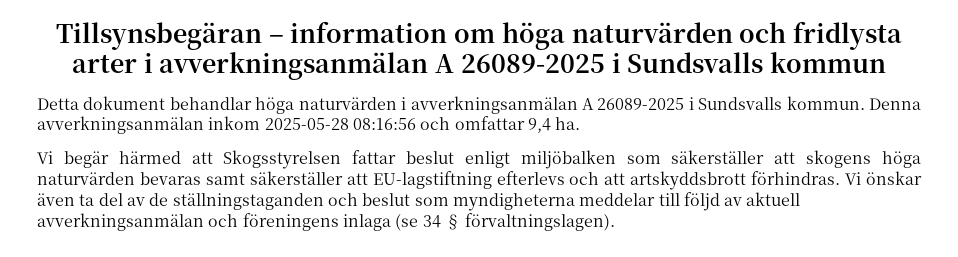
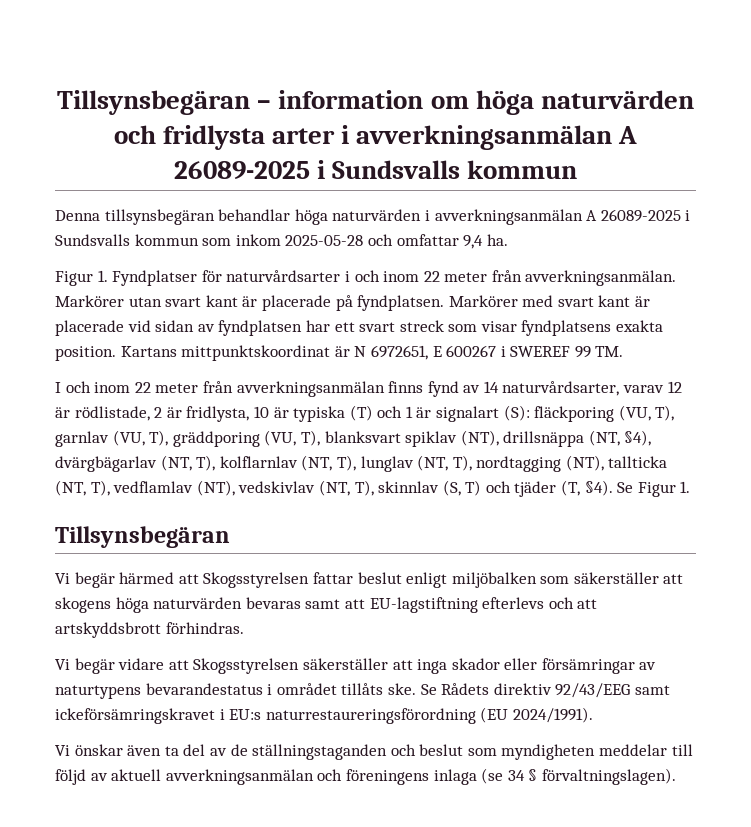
[37,96,166,110] Detta dokument -> [55,209,215,225] Denna tillsynsbegäran
[786,96,921,110] [37,116,204,134] kommun. Denna avverkningsanmälan -> [134,234,232,246] kommun som
[352,118,416,130] 08:16:56 -> (364, 240) none
(581, 123) none -> [55,270,677,286] [55,295,651,311] [55,320,664,336] [55,345,624,361] [55,381,682,397] [55,405,675,422] [55,430,652,447] [55,455,668,472] [55,480,691,497] [55,526,230,548] // Figur 1. Fyndplatser för naturvårdsarter i och inom 22 meter från avverkningsanmälan. Markörer utan svart kant är placerade på fyndplatsen. Markörer med svart kant är placerade vid sidan av fyndplatsen har ett svart streck som visar fyndplatsens exakta position. Kartans mittpunktskoordinat är N 6972651, E 600267 i SWEREF 99 TM. // I och inom 22 meter från avverkningsanmälan finns fynd av 14 naturvårdsarter, varav 12 är rödlistade, 2 är fridlysta, 10 är typiska (T) och 1 är signalart (S): fläckporing (VU, T), garnlav (VU, T), gräddporing (VU, T), blanksvart spiklav (NT), drillsnäppa (NT, §4), dvärgbägarlav (NT, T), kolflarnlav (NT, T), lunglav (NT, T), nordtagging (NT), tallticka (NT, T), vedflamlav (NT), vedskivlav (NT, T), skinnlav (S, T) och tjäder (T, §4). Se Figur 1. // Tillsynsbegäran
[249,171,343,185] säkerställer -> (341, 604) none
(841, 178) none -> [55,658,657,674] [55,683,670,699] [55,707,593,724] // Vi begär vidare att Skogsstyrelsen säkerställer att inga skador eller försämringar av naturtypens bevarandestatus i området tillåts ske. Se Rådets direktiv 92/43/EEG samt ickeförsämringskravet i EU:s naturrestaureringsförordning (EU 2024/1991). //
[452,193,575,211] myndigheterna -> [501,744,596,760] myndigheten

